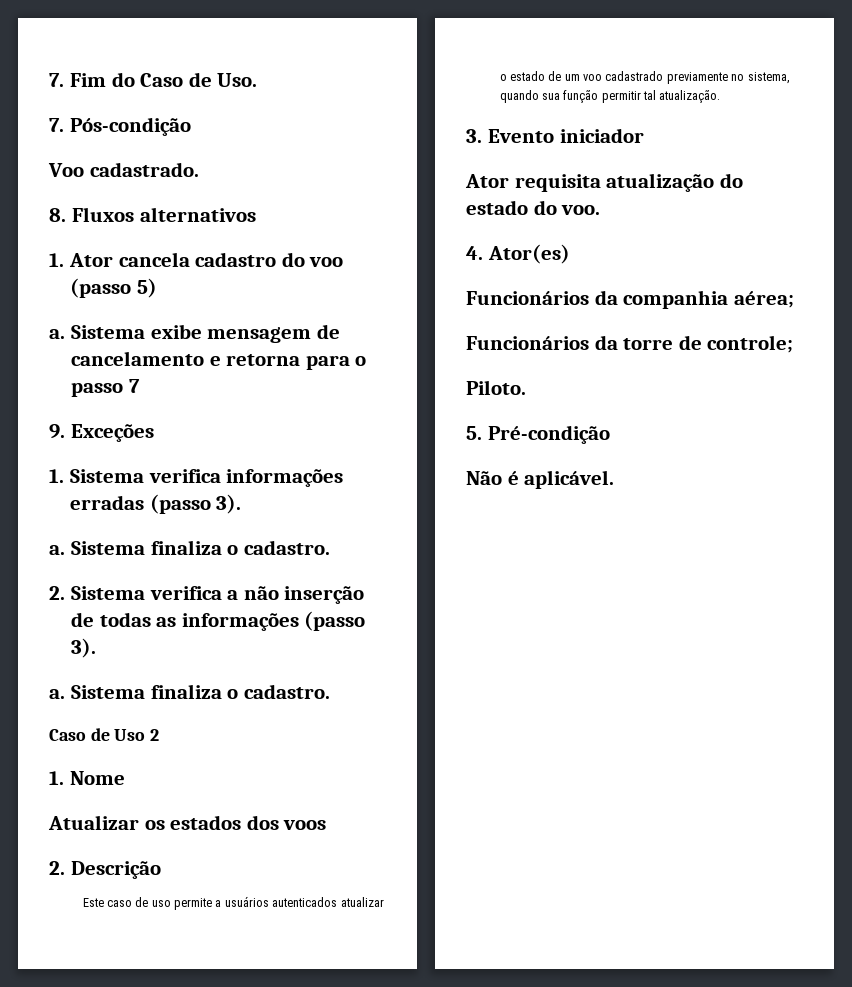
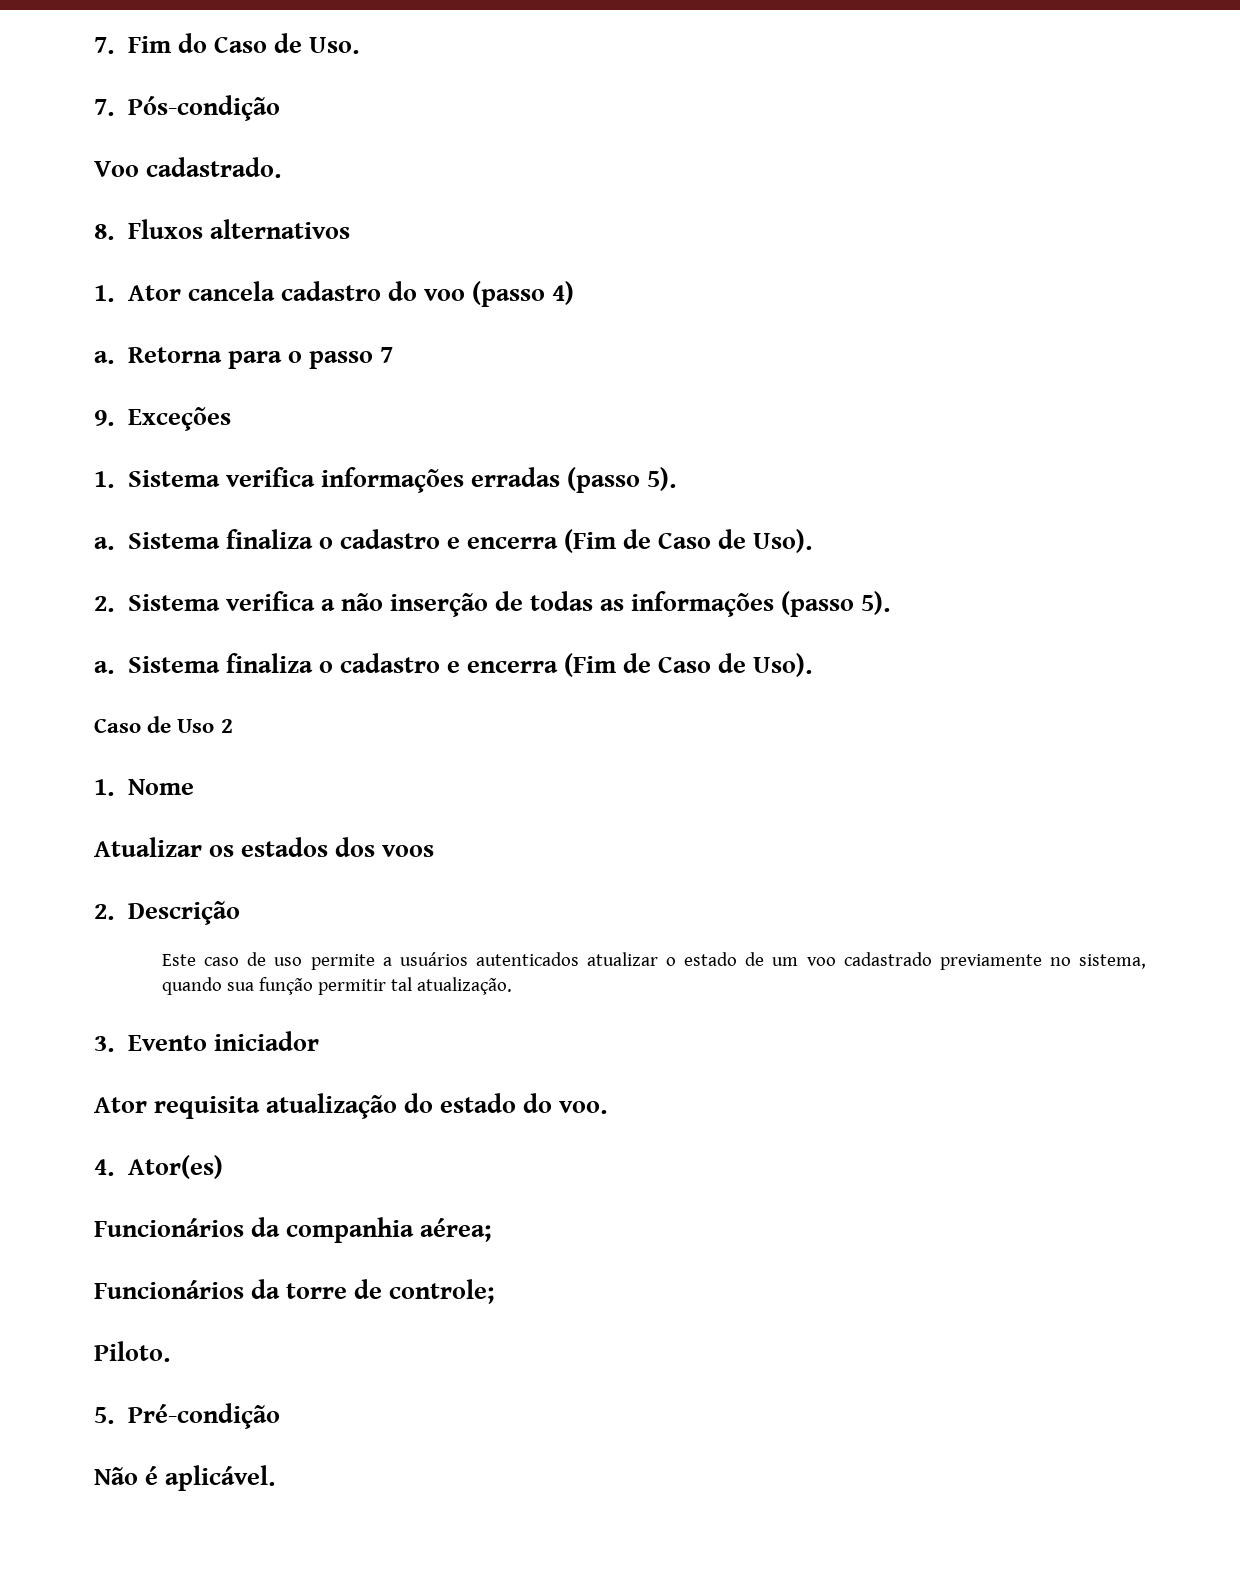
[136,278,157,298] [49,324,340,343] [71,351,301,366] 5) // a. Sistema exibe mensagem de cancelamento e retorna -> [552,281,575,305] [94,347,223,364] 4) // a. Retorna
[216,494,242,514] [49,540,330,555] 3). // a. Sistema finaliza o cadastro. -> [647,467,677,491] [94,529,813,553] 5). // a. Sistema finaliza o cadastro e encerra (Fim de Caso de Uso).
[71,638,97,658] [49,684,330,699] 3). // a. Sistema finaliza o cadastro. -> [861,591,891,615] [94,653,813,677] 5). // a. Sistema finaliza o cadastro e encerra (Fim de Caso de Uso).

